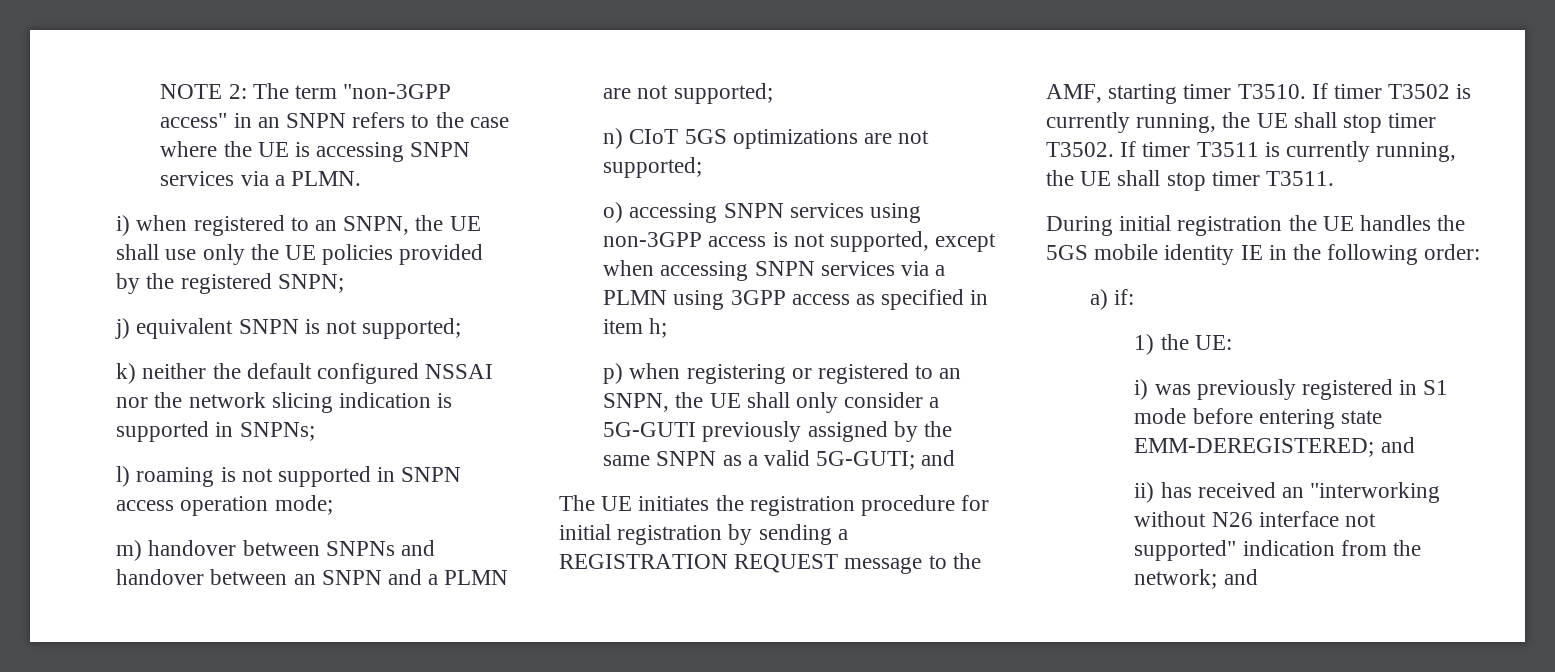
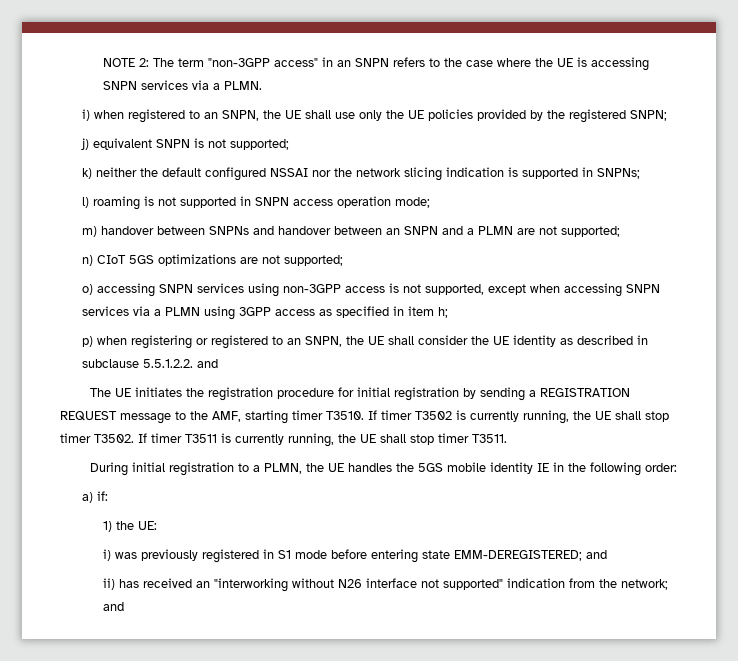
[796,392,940,413] [603,421,953,442] [603,450,916,470] only consider a 5G-GUTI previously assigned by the same SNPN as a valid 5G-GUTI; -> [417,335,648,347] [81,359,193,368] consider the UE identity as described in subclause 5.5.1.2.2.
(1283, 226) none -> [238,463,303,474] to a PLMN,

